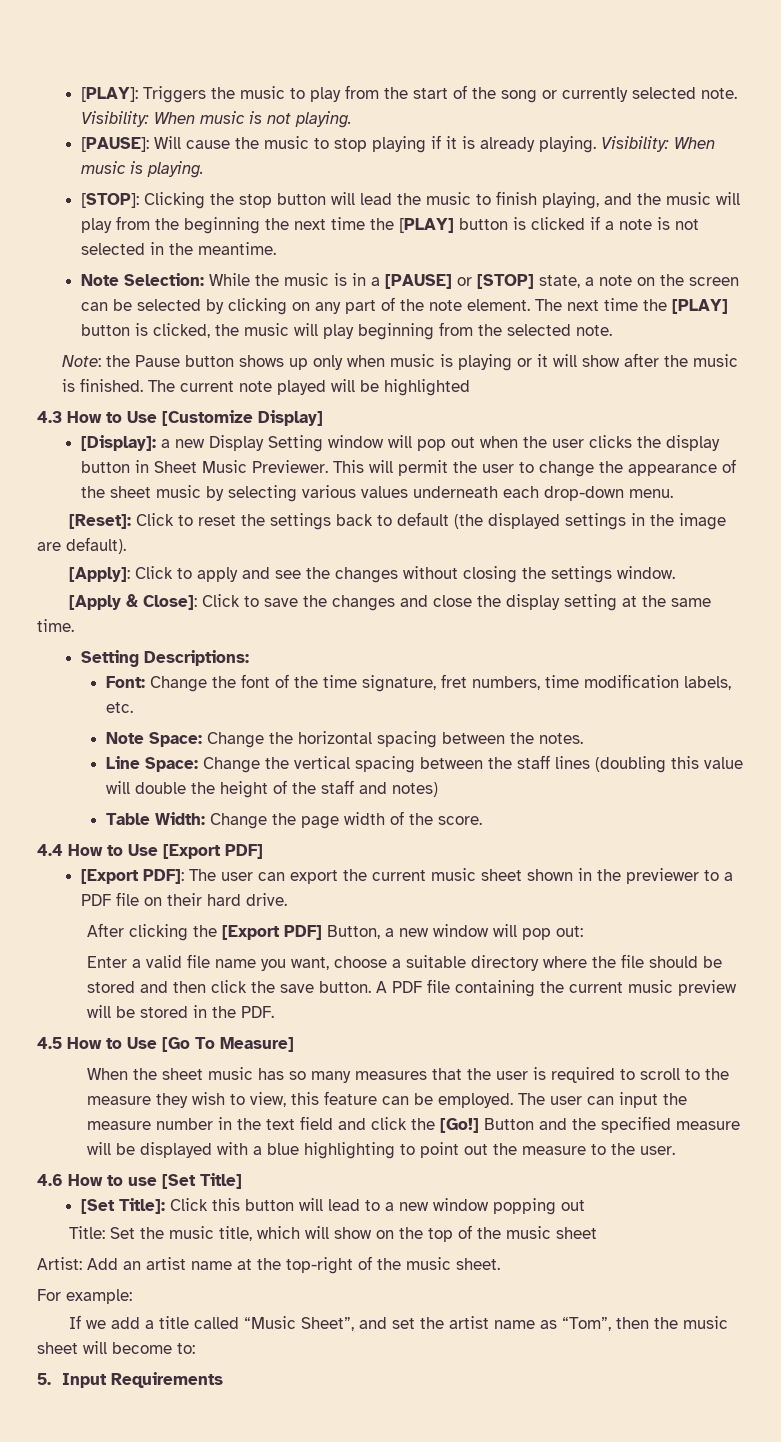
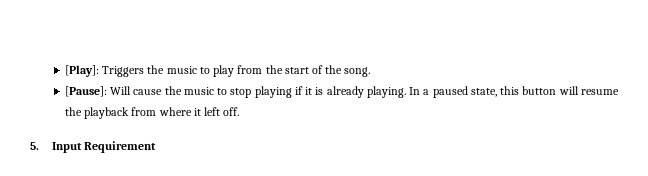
[80,87,138,102] [PLAY]: -> [64,65,99,77] [Play]:
[500,87,737,103] [80,111,352,128] [80,137,149,152] song or currently selected note. Visibility: When music is not playing. // [PAUSE]: -> [344,67,371,77] [64,86,107,97] song. // [Pause]:
[600,136,715,152] [80,161,204,178] [80,191,740,209] [80,216,699,234] [80,242,276,255] [80,273,739,289] [80,297,728,315] [80,322,612,340] [62,353,739,371] [62,378,471,396] [37,410,323,426] [80,435,720,452] [80,459,736,477] [80,485,673,502] [69,512,727,530] [37,537,126,554] [69,566,676,583] [69,594,712,611] [37,619,74,632] [80,650,249,667] [105,674,731,692] [105,702,133,713] [105,731,583,748] [105,755,743,773] [105,780,438,798] [105,811,482,829] [37,844,263,859] [80,868,733,884] [80,892,287,906] [87,923,584,941] [87,954,723,971] [87,979,738,997] [87,1005,275,1018] [37,1037,294,1052] [87,1067,730,1083] [87,1091,688,1108] [87,1116,741,1133] [87,1142,676,1159] [37,1173,242,1189] [80,1198,585,1215] [69,1225,598,1242] [37,1256,500,1274] [37,1289,132,1304] [69,1315,729,1331] [37,1341,195,1354] Visibility: When music is playing. // [STOP]: Clicking the stop button will lead the music to finish playing, and the music will play from the beginning the next time the [PLAY] button is clicked if a note is not selected in the meantime. // Note Selection: While the music is in a [PAUSE] or [STOP] state, a note on the screen can be selected by clicking on any part of the note element. The next time the [PLAY] button is clicked, the music will play beginning from the selected note. // Note: the Pause button shows up only when music is playing or it will show after the music is finished. The current note played will be highlighted // 4.3 How to Use [Customize Display] // [Display]: a new Display Setting window will pop out when the user clicks the display button in Sheet Music Previewer. This will permit the user to change the appearance of the sheet music by selecting various values underneath each drop-down menu. // [Reset]: Click to reset the settings back to default (the displayed settings in the image are default). // [Apply]: Click to apply and see the changes without closing the settings window. // [Apply & Close]: Click to save the changes and close the display setting at the same time. // Setting Descriptions: // Font: Change the font of the time signature, fret numbers, time modification labels, etc. // Note Space: Change the horizontal spacing between the notes. // Line Space: Change the vertical spacing between the staff lines (doubling this value will double the height of the staff and notes) // Table Width: Change the page width of the score. // 4.4 How to Use [Export PDF] // [Export PDF]: The user can export the current music sheet shown in the previewer to a PDF file on their hard drive. // After clicking the [Export PDF] Button, a new window will pop out: // Enter a valid file name you want, choose a suitable directory where the file should be stored and then click the save button. A PDF file containing the current music preview will be stored in the PDF. // 4.5 How to Use [Go To Measure] // When the sheet music has so many measures that the user is required to scroll to the measure they wish to view, this feature can be employed. The user can input the measure number in the text field and click the [Go!] Button and the specified measure will be displayed with a blue highlighting to point out the measure to the user. // 4.6 How to use [Set Title] // [Set Title]: Click this button will lead to a new window popping out // Title: Set the music title, which will show on the top of the music sheet // Artist: Add an artist name at the top-right of the music sheet. // For example: // If we add a title called “Music Sheet”, and set the artist name as “Tom”, then the music sheet will become to: -> [409,86,619,98] [64,107,240,119] In a paused state, this button will resume the playback from where it left off.
[111,1372,224,1388] Requirements -> [83,141,156,153] Requirement

